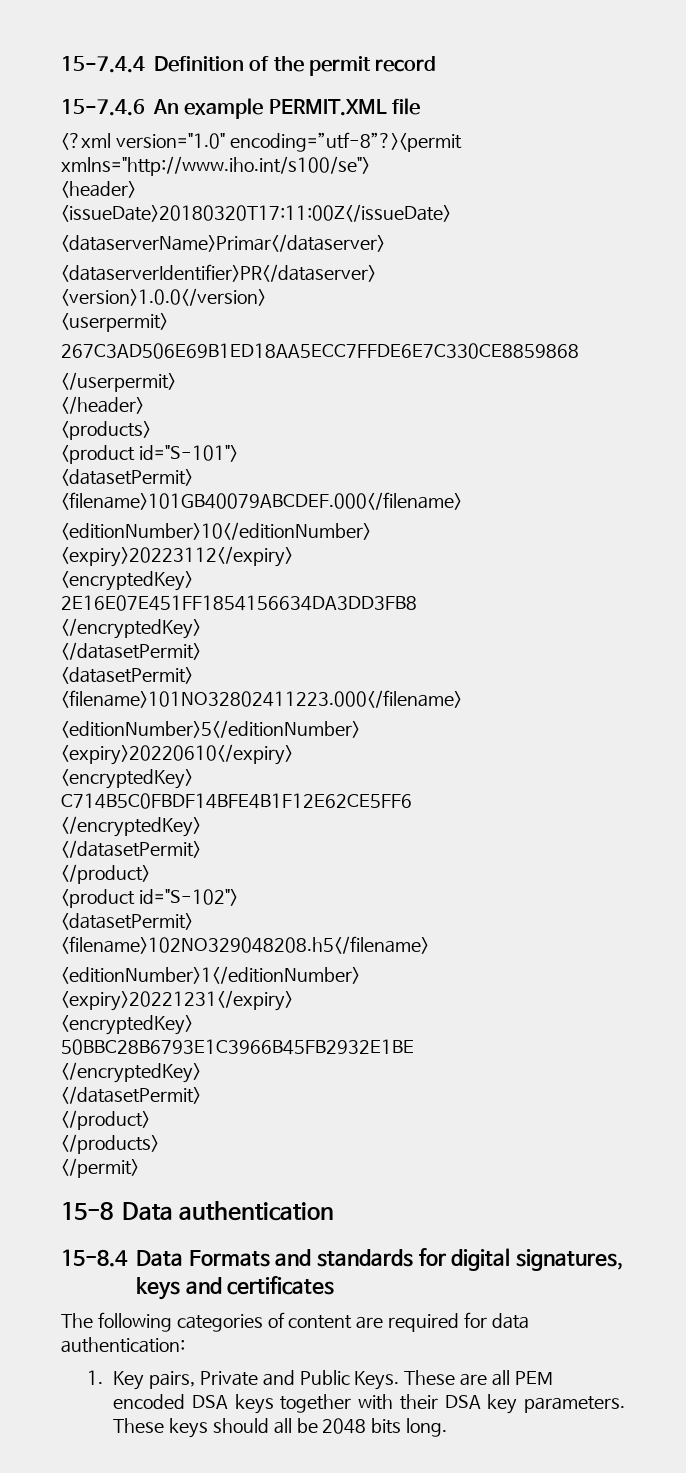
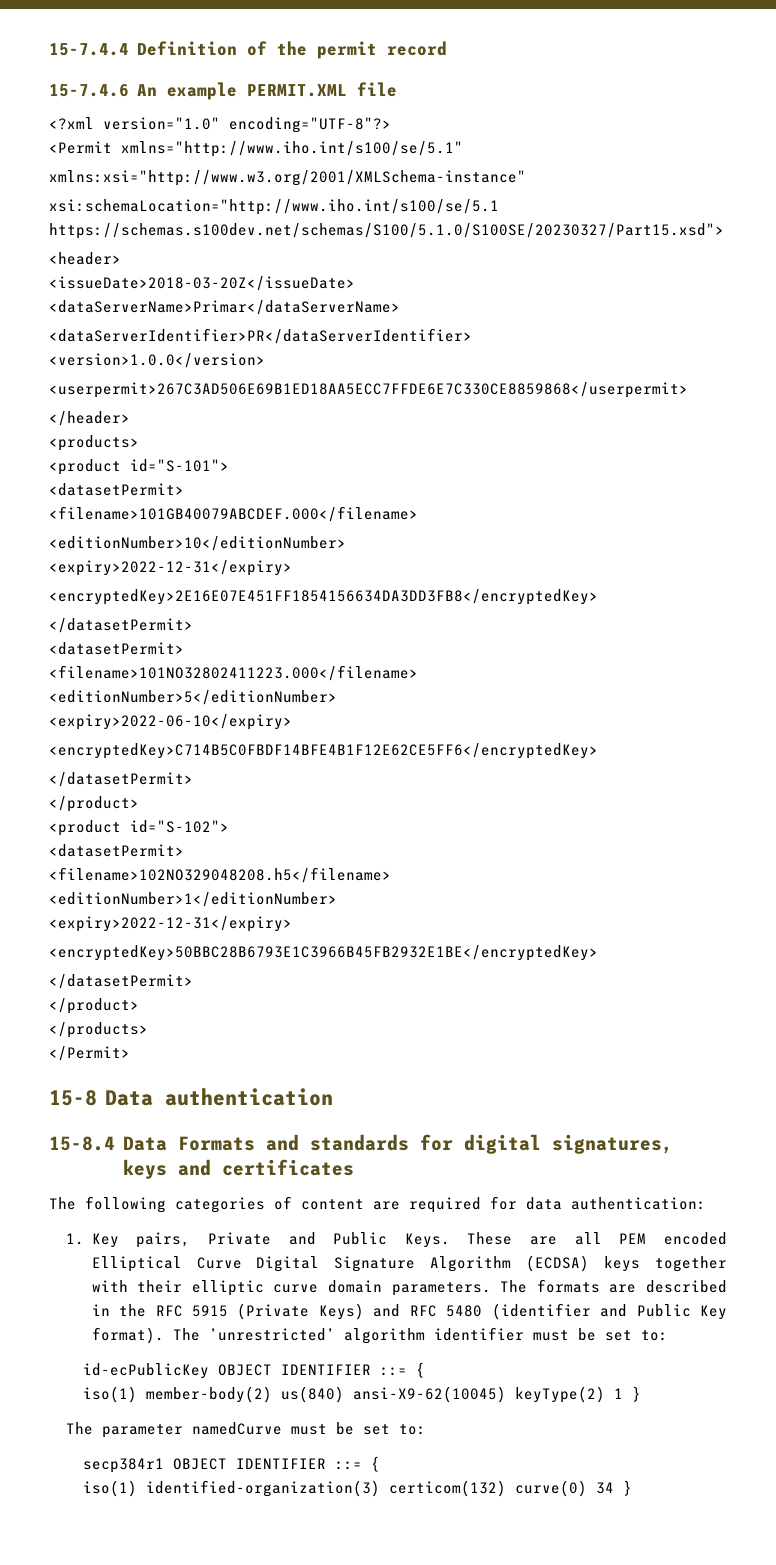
[229,132,462,152] [61,156,370,176] [61,181,136,198] [61,204,451,222] [61,234,385,252] [61,264,376,282] [61,288,266,306] [61,313,168,332] [61,343,579,359] [61,372,176,392] encoding=”utf-8”?><permit xmlns="http://www.iho.int/s100/se"> // <header> // <issueDate>20180320T17:11:00Z</issueDate> // <dataserverName>Primar</dataserver> // <dataserverIdentifier>PR</dataserver> // <version>1.0.0</version> // <userpermit> // 267C3AD506E69B1ED18AA5ECC7FFDE6E7C330CE8859868 // </userpermit> -> [229,117,391,133] [49,141,463,157] [49,170,526,186] [49,199,499,215] [49,223,724,239] [49,252,121,265] [49,276,355,291] [49,300,400,315] [49,328,472,344] [49,353,265,368] [49,382,688,398] encoding="UTF-8"?> // <Permit xmlns="http://www.iho.int/s100/se/5.1" // xmlns:xsi="http://www.w3.org/2001/XMLSchema-instance" // xsi:schemaLocation="http://www.iho.int/s100/se/5.1 https://schemas.s100dev.net/schemas/S100/5.1.0/S100SE/20230327/Part15.xsd"> // <header> // <issueDate>2018-03-20Z</issueDate> // <dataServerName>Primar</dataServerName> // <dataServerIdentifier>PR</dataServerIdentifier> // <version>1.0.0</version> // <userpermit>267C3AD506E69B1ED18AA5ECC7FFDE6E7C330CE8859868</userpermit>
[61,546,293,567] [61,571,193,591] [61,595,417,611] [61,618,201,639] <expiry>20223112</expiry> // <encryptedKey> // 2E16E07E451FF1854156634DA3DD3FB8 // </encryptedKey> -> [49,560,292,576] [49,589,598,605] <expiry>2022-12-31</expiry> // <encryptedKey>2E16E07E451FF1854156634DA3DD3FB8</encryptedKey>
[61,744,293,765] [61,769,193,789] [61,793,412,809] [61,816,201,837] <expiry>20220610</expiry> // <encryptedKey> // C714B5C0FBDF14BFE4B1F12E62CE5FF6 // </encryptedKey> -> [49,714,292,730] [49,743,598,759] <expiry>2022-06-10</expiry> // <encryptedKey>C714B5C0FBDF14BFE4B1F12E62CE5FF6</encryptedKey>
[61,990,293,1011] [61,1015,193,1035] [61,1039,414,1055] [61,1062,201,1083] <expiry>20221231</expiry> // <encryptedKey> // 50BBC28B6793E1C3966B45FB2932E1BE // </encryptedKey> -> [49,916,292,932] [49,945,598,961] <expiry>2022-12-31</expiry> // <encryptedKey>50BBC28B6793E1C3966B45FB2932E1BE</encryptedKey>
[61,1158,139,1178] </permit> -> [49,1046,130,1061] </Permit>
[191,1394,626,1414] [113,1418,448,1438] DSA keys together with their DSA key parameters. These keys should all be 2048 bits long. -> [91,1255,727,1272] [91,1279,727,1296] [91,1303,727,1320] [91,1327,668,1344] [83,1362,426,1379] [83,1386,642,1403] [66,1422,427,1438] [83,1456,381,1473] [83,1480,633,1497] Elliptical Curve Digital Signature Algorithm (ECDSA) keys together with their elliptic curve domain parameters. The formats are described in the RFC 5915 (Private Keys) and RFC 5480 (identifier and Public Key format). The ’unrestricted’ algorithm identifier must be set to: // id-ecPublicKey OBJECT IDENTIFIER ::= { // iso(1) member-body(2) us(840) ansi-X9-62(10045) keyType(2) 1 } // The parameter namedCurve must be set to: // secp384r1 OBJECT IDENTIFIER ::= { // iso(1) identified-organization(3) certicom(132) curve(0) 34 }

